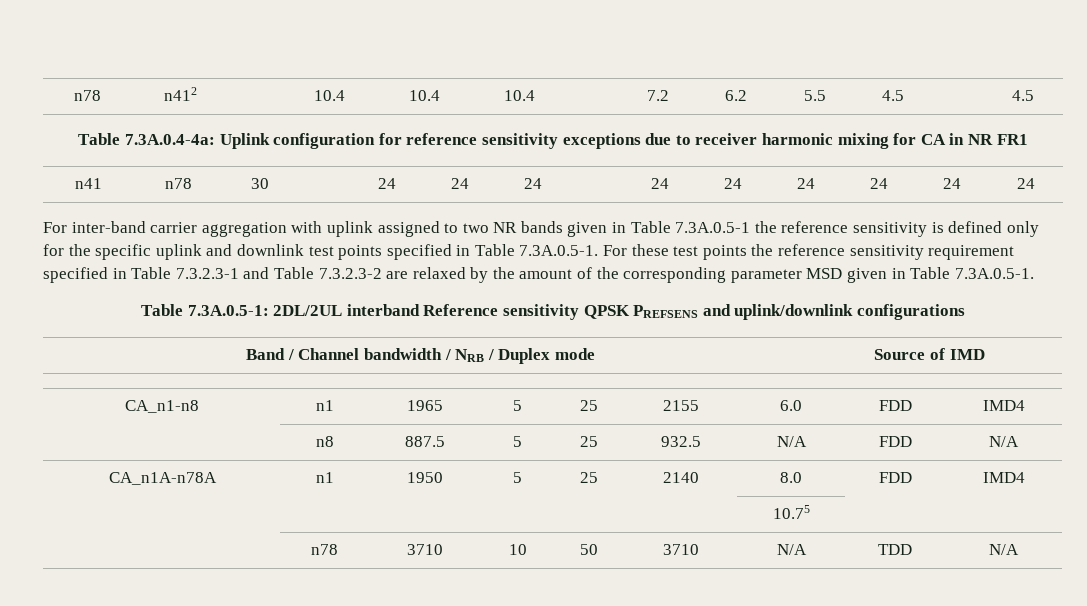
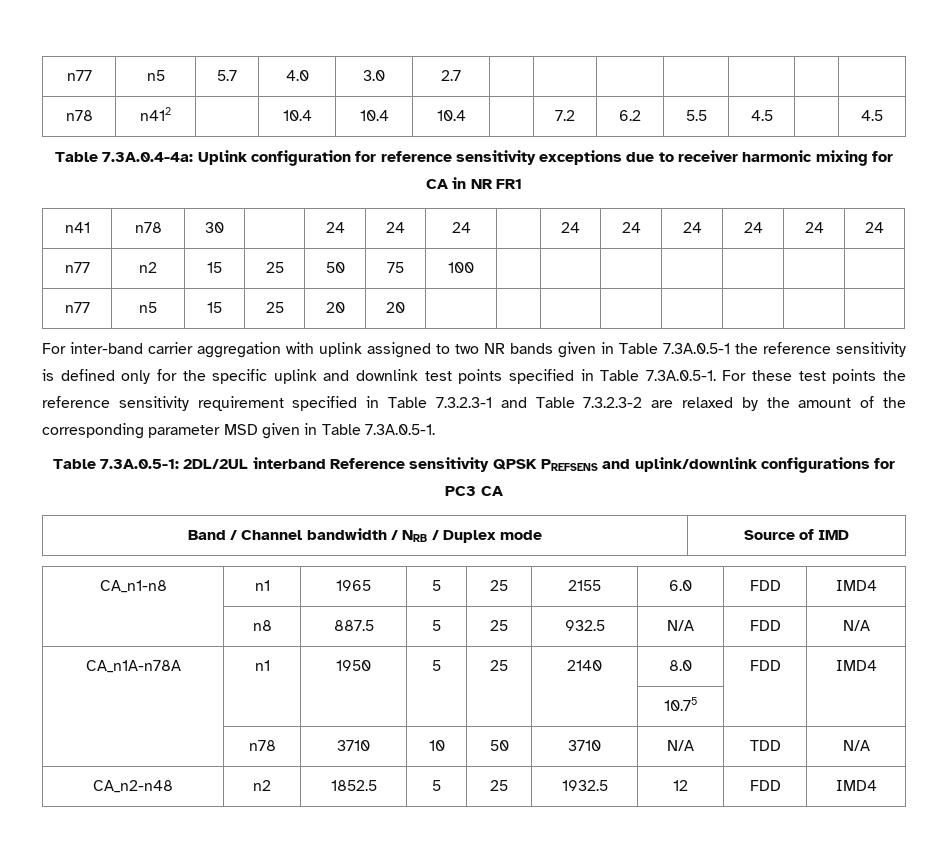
(73, 95) none -> [66,70,92,81] [146,70,165,81] [217,70,237,81] [285,70,309,81] [363,70,385,81] [441,70,461,81] n77 | n5 | 5.7 | 4.0 | 3.0 | 2.7 | | | | | | | //
(1035, 183) none -> [64,262,90,273] [139,262,157,273] [207,262,222,273] [265,262,284,273] [325,262,345,273] [387,262,404,273] [448,262,474,273] [64,302,90,313] [139,302,157,313] [207,302,222,313] [265,302,284,313] [325,302,345,313] [386,302,405,313] // n77 | n2 | 15 | 25 | 50 | 75 | 100 | | | | | | | // n77 | n5 | 15 | 25 | 20 | 20 | | | | | | | |
(965, 312) none -> [874,458,896,469] [445,486,503,496] for PC3 CA
(1019, 549) none -> [93,780,173,793] [253,780,271,791] [330,780,377,791] [432,780,441,791] [490,780,508,791] [561,780,608,791] [673,780,688,791] [749,780,781,791] [835,780,877,791] // CA_n2-n48 | n2 | 1852.5 | 5 | 25 | 1932.5 | 12 | FDD | IMD4

